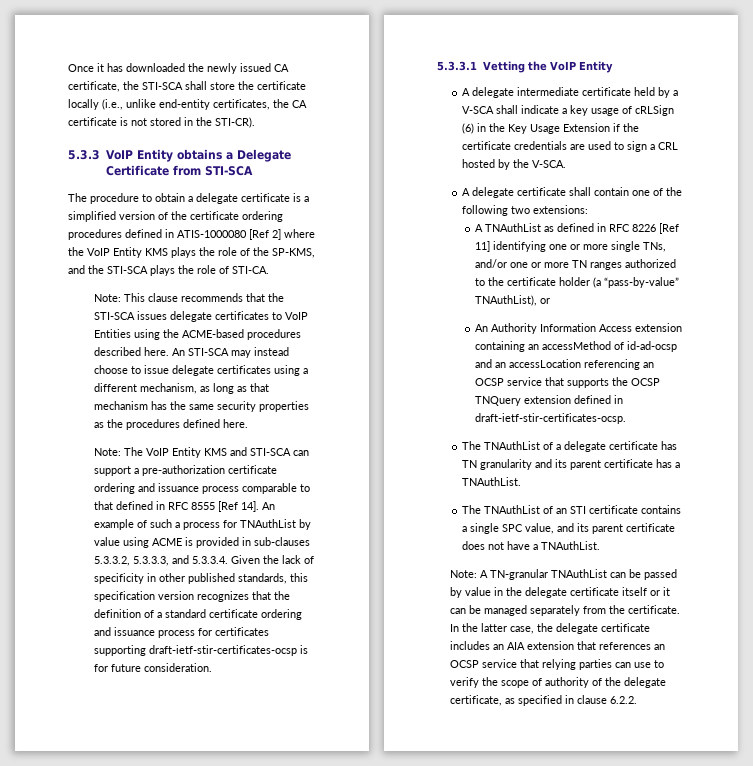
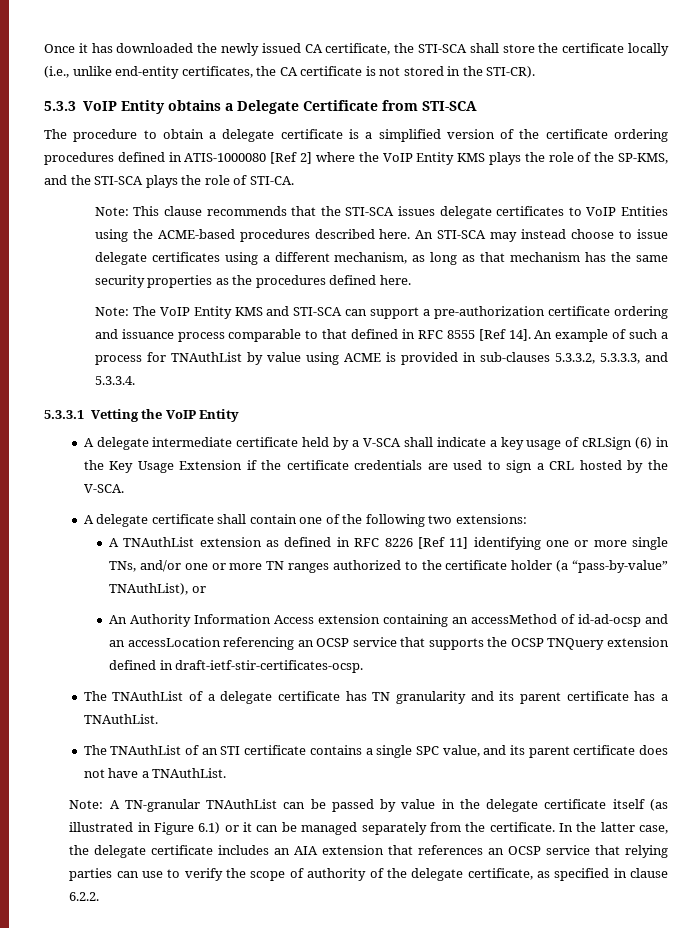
[231,555,315,564] [94,573,309,584] [94,591,291,602] [94,609,303,620] [94,627,270,638] [94,645,309,656] [94,663,213,672] Given the lack of specificity in other published standards, this specification version recognizes that the definition of a standard certificate ordering and issuance process for certificates supporting draft-ietf-stir-certificates-ocsp is for future consideration. -> (135, 380) none
(542, 227) none -> [199,537,262,547] extension
(648, 591) none -> [650,799,669,811] [69,822,221,835] (as illustrated in Figure 6.1)

